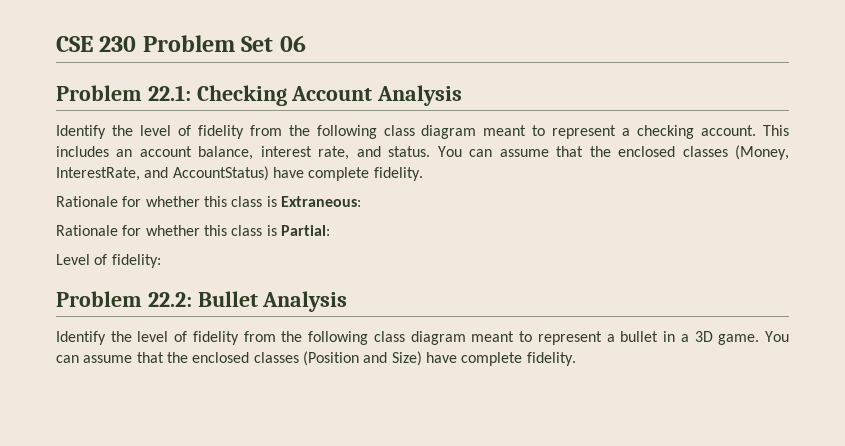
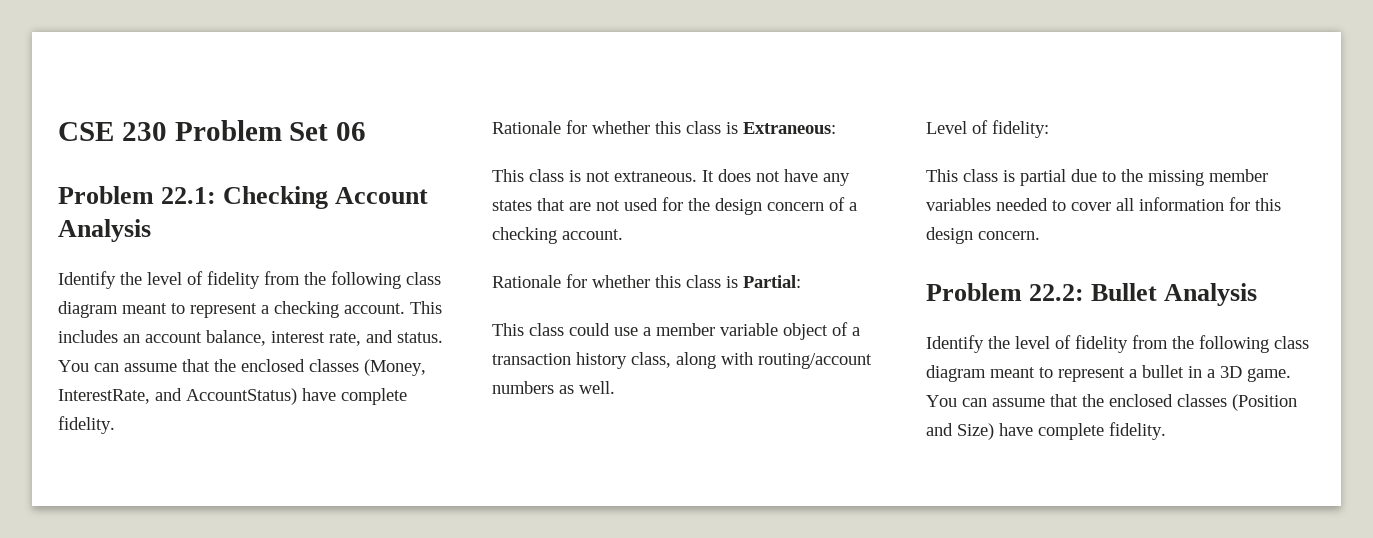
(361, 201) none -> [492,169,850,186] [492,197,857,215] [492,227,623,244] // This class is not extraneous. It does not have any states that are not used for the design concern of a checking account.
[56,254,161,268] Level of fidelity: -> [492,322,860,340] [492,352,872,369] [492,381,615,394] [926,120,1049,138] [926,169,1268,186] [926,197,1281,211] [926,227,1040,244] This class could use a member variable object of a transaction history class, along with routing/account numbers as well. // Level of fidelity: // This class is partial due to the missing member variables needed to cover all information for this design concern.

